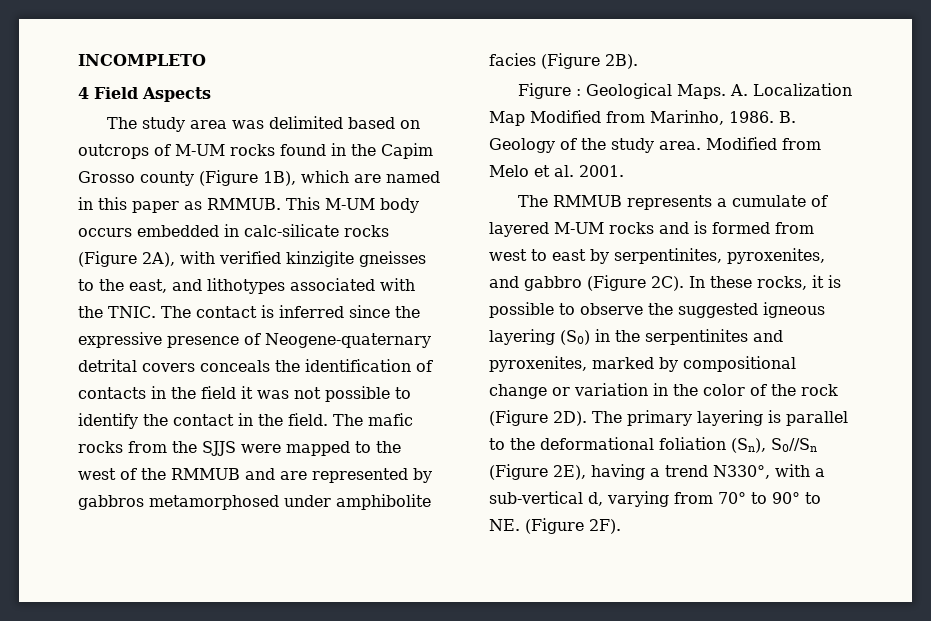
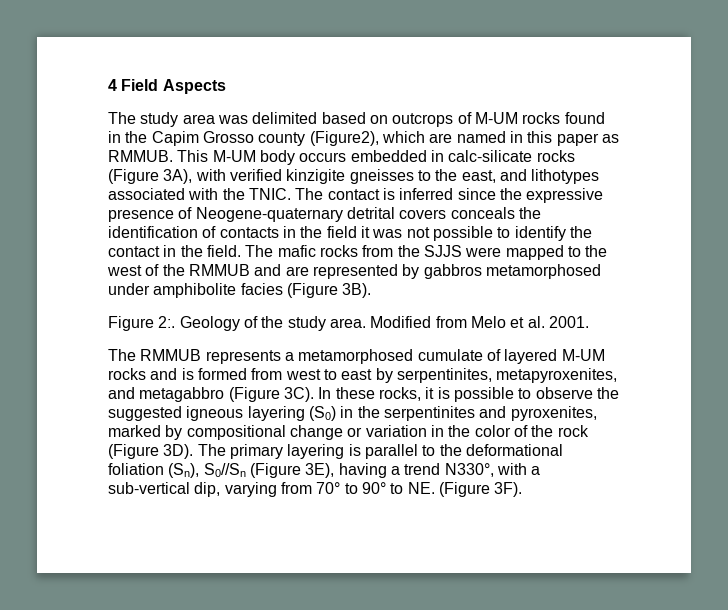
[78,54,206,66] INCOMPLETO // -> (108, 85) none
[199,170,296,186] (Figure 1B), -> [309,131,379,146] (Figure2),
[142,252,175,267] 2A), -> [163,169,193,184] 3A),
[605,54,638,69] 2B). -> [342,283,372,298] 3B).
[575,83,852,99] [489,110,796,126] : Geological Maps. A. Localization Map Modified from Marinho, 1986. B. -> [158,316,176,328] 2:.
(727, 202) none -> [298,349,414,364] metamorphosed
[727,248,825,264] [489,275,684,291] pyroxenites, and gabbro (Figure 2C). -> [496,368,618,383] [108,387,314,402] metapyroxenites, and metagabbro (Figure 3C).
[553,411,587,426] 2D). -> [163,444,194,459] 3D).
[553,465,586,480] 2E), -> [305,463,335,478] 3E),
[588,492,603,506] d, -> [194,482,221,497] dip,
[589,519,621,534] 2F). -> [494,482,523,497] 3F).

